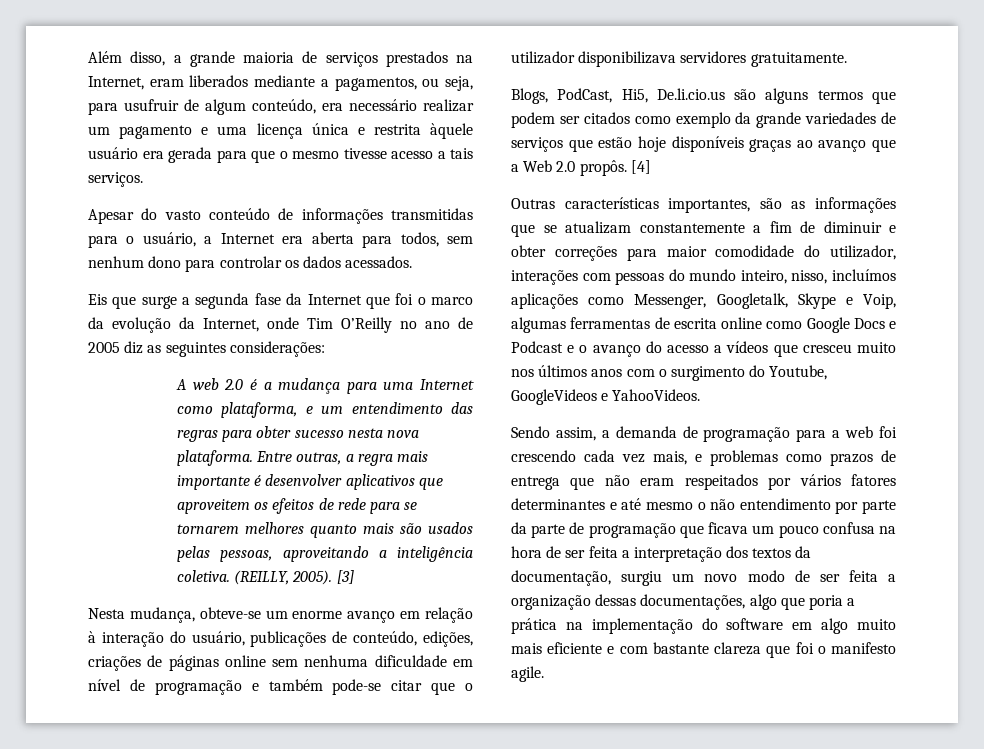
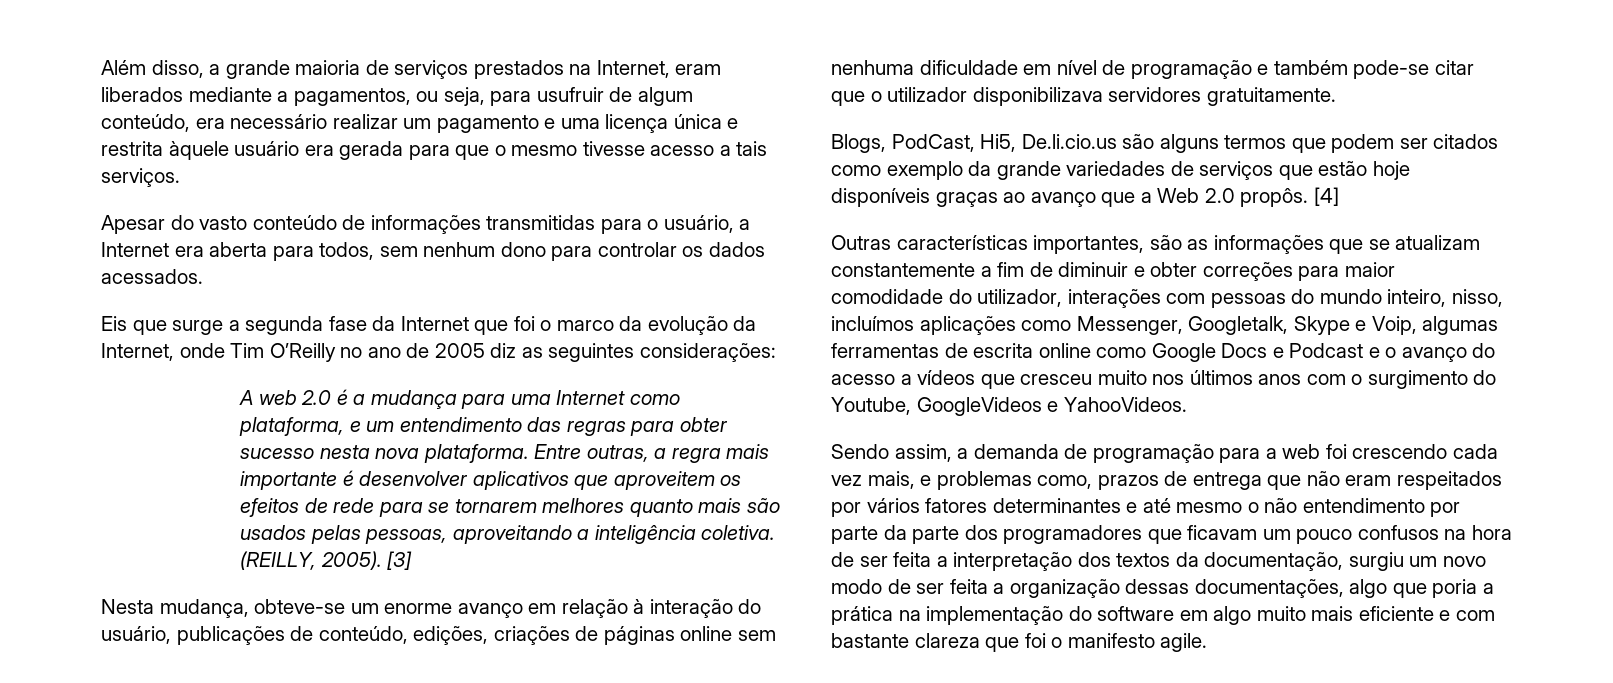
[786,454,822,462] como -> [1037,475,1093,489] como,
[569,522,749,538] de programação que ficava -> [964,525,1258,544] dos programadores que ficavam
[822,522,875,534] confusa -> [1357,525,1439,540] confusos

